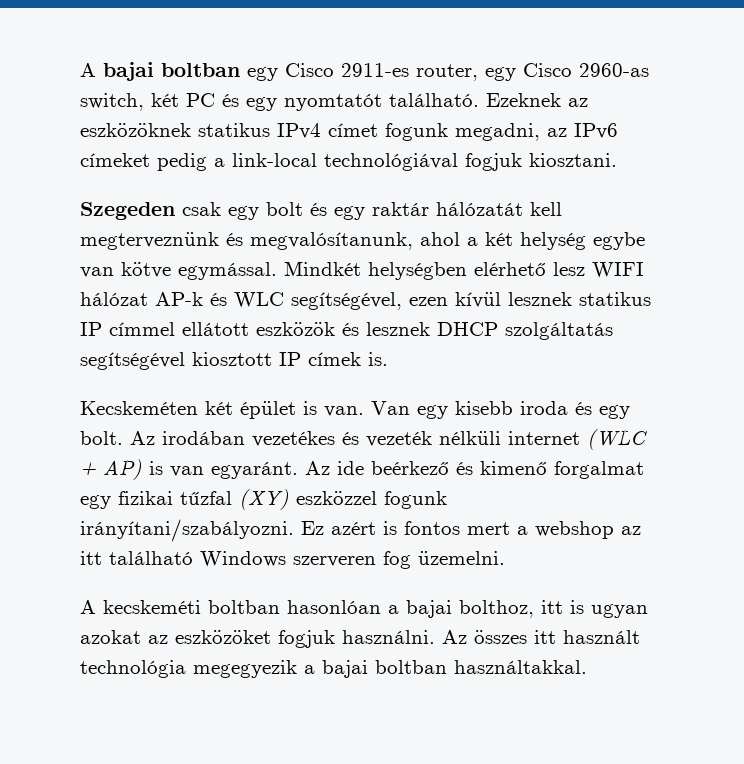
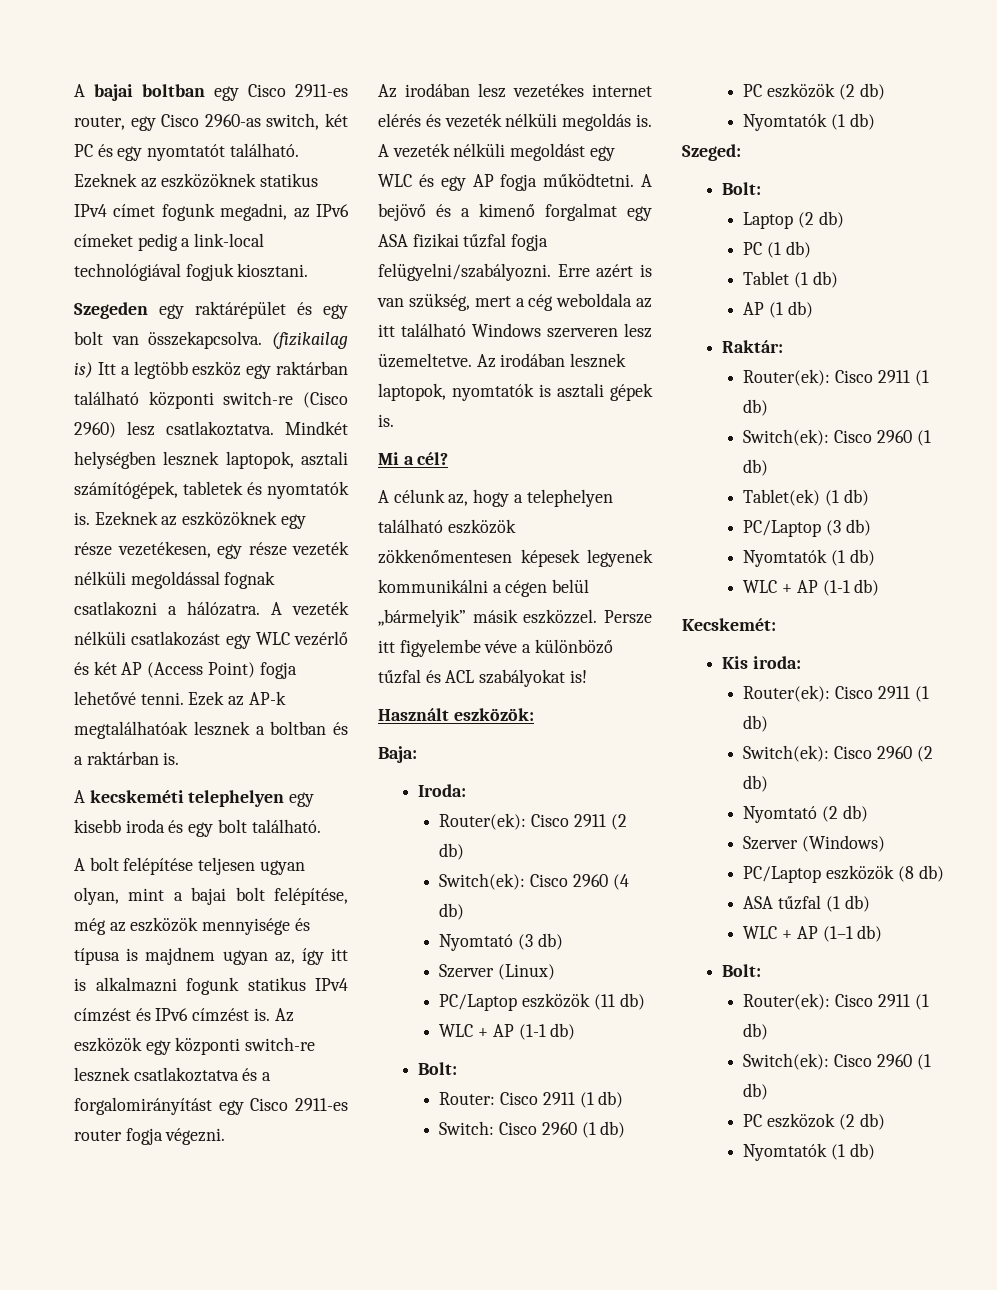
[182,202,562,220] [80,232,645,250] [80,261,644,280] [80,292,651,310] [80,322,613,340] [80,352,388,370] [80,401,410,419] csak egy bolt és egy raktár hálózatát kell megterveznünk és megvalósítanunk, ahol a két helység egybe van kötve egymással. Mindkét helységben elérhető lesz WIFI hálózat AP-k és WLC segítségével, ezen kívül lesznek statikus IP címmel ellátott eszközök és lesznek DHCP szolgáltatás segítségével kiosztott IP címek is. // Kecskeméten két épület is van. Van -> [159,301,348,319] [74,331,348,349] [74,361,348,379] [74,391,348,409] [74,421,348,438] [74,451,348,469] [74,481,349,499] [74,511,306,529] [74,541,349,559] [74,571,276,589] [74,601,349,616] [74,631,348,649] [74,661,297,679] [74,691,286,706] [74,721,348,739] [74,751,180,765] [74,790,285,807] egy raktárépület és egy bolt van összekapcsolva. (fizikailag is) Itt a legtöbb eszköz egy raktárban található központi switch-re (Cisco 2960) lesz csatlakoztatva. Mindkét helységben lesznek laptopok, asztali számítógépek, tabletek és nyomtatók is. Ezeknek az eszközöknek egy része vezetékesen, egy része vezeték nélküli megoldással fognak csatlakozni a hálózatra. A vezeték nélküli csatlakozást egy WLC vezérlő és két AP (Access Point) fogja lehetővé tenni. Ezek az AP-k megtalálhatóak lesznek a boltban és a raktárban is. // A kecskeméti telephelyen
[80,429,648,450] [80,459,473,480] bolt. Az irodában vezetékes és vezeték nélküli internet (WLC + AP) is van egyaránt. Az ide beérkező és -> [217,819,321,833] [74,857,305,875] [74,887,348,905] [74,917,310,935] [74,947,348,965] [74,977,348,995] [74,1008,294,1022] [74,1037,316,1055] [74,1067,272,1082] [74,1097,348,1115] [74,1128,226,1145] [378,83,652,98] [378,113,652,131] [378,143,615,161] [378,173,652,191] [378,203,470,221] bolt található. // A bolt felépítése teljesen ugyan olyan, mint a bajai bolt felépítése, még az eszközök mennyisége és típusa is majdnem ugyan az, így itt is alkalmazni fogunk statikus IPv4 címzést és IPv6 címzést is. Az eszközök egy központi switch-re lesznek csatlakoztatva és a forgalomirányítást egy Cisco 2911-es router fogja végezni. // Az irodában lesz vezetékes internet elérés és vezeték nélküli megoldás is. A vezeték nélküli megoldást egy WLC és egy AP fogja működtetni. A bejövő és a
(111, 502) none -> [378,234,408,247] ASA
[239,489,447,510] [80,519,614,542] (XY) eszközzel fogunk irányítani/szabályozni. Ez azért is fontos mert a webshop -> [511,234,549,251] [378,263,652,281] [377,293,633,311] fogja felügyelni/szabályozni. Erre azért is van szükség, mert a cég weboldala
[383,551,505,569] [80,600,648,618] [80,630,640,648] [80,660,587,678] fog üzemelni. // A kecskeméti boltban hasonlóan a bajai bolthoz, itt is ugyan azokat az eszközöket fogjuk használni. Az összes itt használt technológia megegyezik a bajai boltban használtakkal. -> [624,323,652,338] [378,353,627,368] [378,383,653,401] [378,414,394,427] [378,452,449,465] [378,489,613,507] [378,519,516,534] [378,549,653,567] [378,579,590,597] [378,609,652,627] [378,639,613,657] [378,669,587,687] [378,708,534,721] [378,746,417,763] [418,784,467,797] [439,813,627,830] [439,843,465,860] [439,873,629,890] [439,903,465,920] [439,933,563,951] [439,964,556,980] [439,993,645,1011] [439,1023,576,1040] [418,1062,458,1075] [439,1091,624,1108] [439,1121,626,1138] [743,83,885,100] [743,113,875,131] [682,144,741,161] [722,182,762,195] [743,211,844,229] [743,241,811,258] [743,271,838,288] [743,301,813,318] [722,340,784,353] [743,369,929,386] [743,399,769,416] [743,429,931,446] [743,459,769,476] [743,489,869,506] [743,519,871,537] [743,549,875,567] [743,579,880,596] [682,618,776,631] [722,656,802,669] [743,685,929,702] [743,715,769,732] [743,745,933,762] [743,775,769,792] [743,805,868,823] [743,835,886,852] [743,865,944,883] [743,895,870,912] [743,925,883,942] [722,964,762,977] [743,993,929,1010] [743,1023,769,1040] [743,1053,931,1070] [743,1083,769,1100] [743,1113,885,1130] [743,1143,875,1161] lesz üzemeltetve. Az irodában lesznek laptopok, nyomtatók is asztali gépek is. // Mi a cél? // A célunk az, hogy a telephelyen található eszközök zökkenőmentesen képesek legyenek kommunikálni a cégen belül „bármelyik” másik eszközzel. Persze itt figyelembe véve a különböző tűzfal és ACL szabályokat is! // Használt eszközök: // Baja: // Iroda: // Router(ek): Cisco 2911 (2 db) // Switch(ek): Cisco 2960 (4 db) // Nyomtató (3 db) // Szerver (Linux) // PC/Laptop eszközök (11 db) // WLC + AP (1-1 db) // Bolt: // Router: Cisco 2911 (1 db) // Switch: Cisco 2960 (1 db) // PC eszközök (2 db) // Nyomtatók (1 db) // Szeged: // Bolt: // Laptop (2 db) // PC (1 db) // Tablet (1 db) // AP (1 db) // Raktár: // Router(ek): Cisco 2911 (1 db) // Switch(ek): Cisco 2960 (1 db) // Tablet(ek) (1 db) // PC/Laptop (3 db) // Nyomtatók (1 db) // WLC + AP (1-1 db) // Kecskemét: // Kis iroda: // Router(ek): Cisco 2911 (1 db) // Switch(ek): Cisco 2960 (2 db) // Nyomtató (2 db) // Szerver (Windows) // PC/Laptop eszközök (8 db) // ASA tűzfal (1 db) // WLC + AP (1–1 db) // Bolt: // Router(ek): Cisco 2911 (1 db) // Switch(ek): Cisco 2960 (1 db) // PC eszközok (2 db) // Nyomtatók (1 db)

